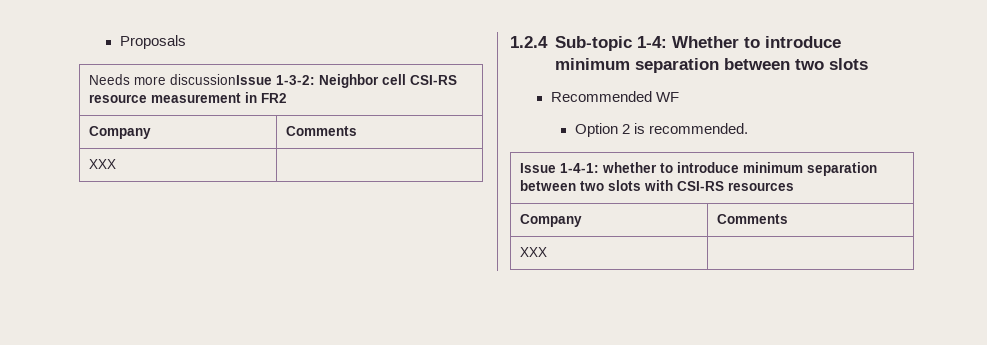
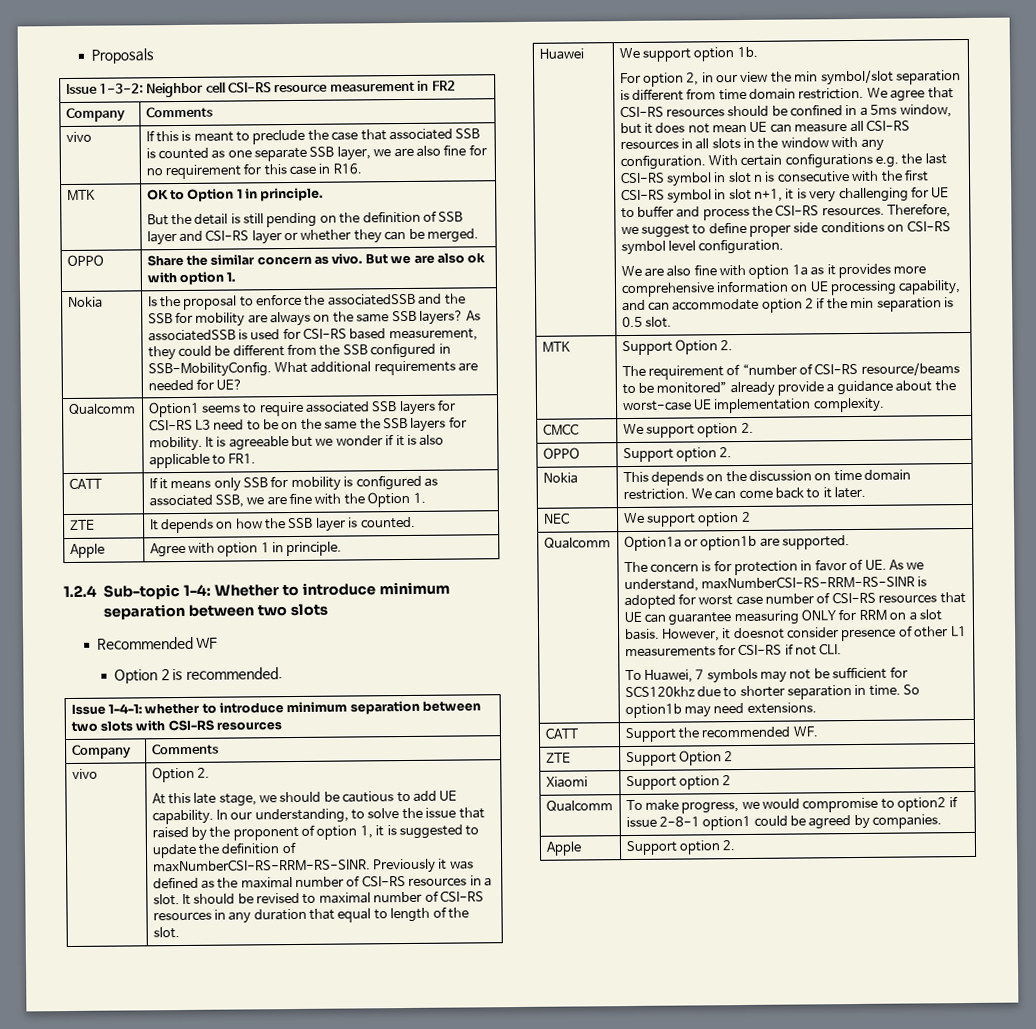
[89,74,273,85] Needs more discussionIssue -> [65,83,98,95] Issue
[89,159,117,169] XXX | -> [65,131,92,143] [145,128,481,145] [145,144,487,162] [145,163,362,180] [66,189,96,202] [146,187,324,202] [146,210,464,228] [146,228,479,246] [66,254,104,267] [146,252,486,267] [146,271,236,286] [67,296,103,309] [147,293,466,310] [147,310,482,327] [147,327,478,342] [147,342,451,361] [147,360,479,378] [147,378,244,391] [67,403,136,416] [147,399,457,418] [148,416,467,432] [148,434,445,452] [148,453,257,469] [68,477,102,489] [148,474,438,492] [148,491,426,508] [69,519,95,530] [149,516,416,534] [69,543,105,558] [149,541,343,558] vivo | If this is meant to preclude the case that associated SSB is counted as one separate SSB layer, we are also fine for no requirement for this case in R16. // MTK | OK to Option 1 in principle. // But the detail is still pending on the definition of SSB layer and CSI-RS layer or whether they can be merged. // OPPO | Share the similar concern as vivo. But we are also ok with option 1. // Nokia | Is the proposal to enforce the associatedSSB and the SSB for mobility are always on the same SSB layers? As associatedSSB is used for CSI-RS based measurement, they could be different from the SSB configured in SSB-MobilityConfig. What additional requirements are needed for UE? // Qualcomm | Option1 seems to require associated SSB layers for CSI-RS L3 need to be on the same the SSB layers for mobility. It is agreeable but we wonder if it is also applicable to FR1. // CATT | If it means only SSB for mobility is configured as associated SSB, we are fine with the Option 1. // ZTE | It depends on how the SSB layer is counted. // Apple | Agree with option 1 in principle.
[520,247,548,257] XXX | -> [71,768,98,779] [151,766,210,783] [151,790,458,807] [151,807,485,825] [151,824,480,841] [151,841,297,859] [152,858,474,874] [152,875,492,889] [152,890,484,906] [152,906,469,924] [152,927,180,939] [538,48,584,60] [618,46,758,62] [619,69,961,87] [619,87,954,102] [619,104,952,118] [619,119,910,135] [619,136,884,151] [619,152,947,171] [619,169,929,187] [620,186,950,204] [620,203,952,221] [620,220,951,238] [620,238,785,256] [620,263,927,279] [620,280,962,298] [621,297,954,313] [621,316,672,328] [541,341,571,353] [621,339,734,356] [621,362,960,380] [621,380,956,397] [621,397,885,414] [542,423,579,436] [622,422,754,438] [542,447,580,459] [622,447,733,463] [542,472,578,484] [622,469,912,486] [622,486,867,501] [542,512,570,524] [622,511,751,527] [543,537,611,549] [623,535,851,552] [623,558,925,576] [623,575,928,593] [623,591,966,610] [623,608,942,626] [624,625,967,642] [624,643,843,658] [624,666,908,684] [624,684,921,700] [624,702,817,719] [544,727,578,739] [624,726,818,743] [545,752,571,763] [625,750,734,767] [545,776,588,788] [625,775,732,791] [545,800,613,812] [625,796,958,814] [625,814,943,831] [545,841,582,856] [625,840,736,856] vivo | Option 2. // At this late stage, we should be cautious to add UE capability. In our understanding, to solve the issue that raised by the proponent of option 1, it is suggested to update the definition of maxNumberCSI-RS-RRM-RS-SINR. Previously it was defined as the maximal number of CSI-RS resources in a slot. It should be revised to maximal number of CSI-RS resources in any duration that equal to length of the slot. // Huawei | We support option 1b. // For option 2, in our view the min symbol/slot separation is different from time domain restriction. We agree that CSI-RS resources should be confined in a 5ms window, but it does not mean UE can measure all CSI-RS resources in all slots in the window with any configuration. With certain configurations e.g. the last CSI-RS symbol in slot n is consecutive with the first CSI-RS symbol in slot n+1, it is very challenging for UE to buffer and process the CSI-RS resources. Therefore, we suggest to define proper side conditions on CSI-RS symbol level configuration. // We are also fine with option 1a as it provides more comprehensive information on UE processing capability, and can accommodate option 2 if the min separation is 0.5 slot. // MTK | Support Option 2. // The requirement of “number of CSI-RS resource/beams to be monitored” already provide a guidance about the worst-case UE implementation complexity. // CMCC | We support option 2. // OPPO | Support option 2. // Nokia | This depends on the discussion on time domain restriction. We can come back to it later. // NEC | We support option 2 // Qualcomm | Option1a or option1b are supported. // The concern is for protection in favor of UE. As we understand, maxNumberCSI-RS-RRM-RS-SINR is adopted for worst case number of CSI-RS resources that UE can guarantee measuring ONLY for RRM on a slot basis. However, it doesnot consider presence of other L1 measurements for CSI-RS if not CLI. // To Huawei, 7 symbols may not be sufficient for SCS120khz due to shorter separation in time. So option1b may need extensions. // CATT | Support the recommended WF. // ZTE | Support Option 2 // Xiaomi | Support option 2 // Qualcomm | To make progress, we would compromise to option2 if issue 2-8-1 option1 could be agreed by companies. // Apple | Support option 2.

